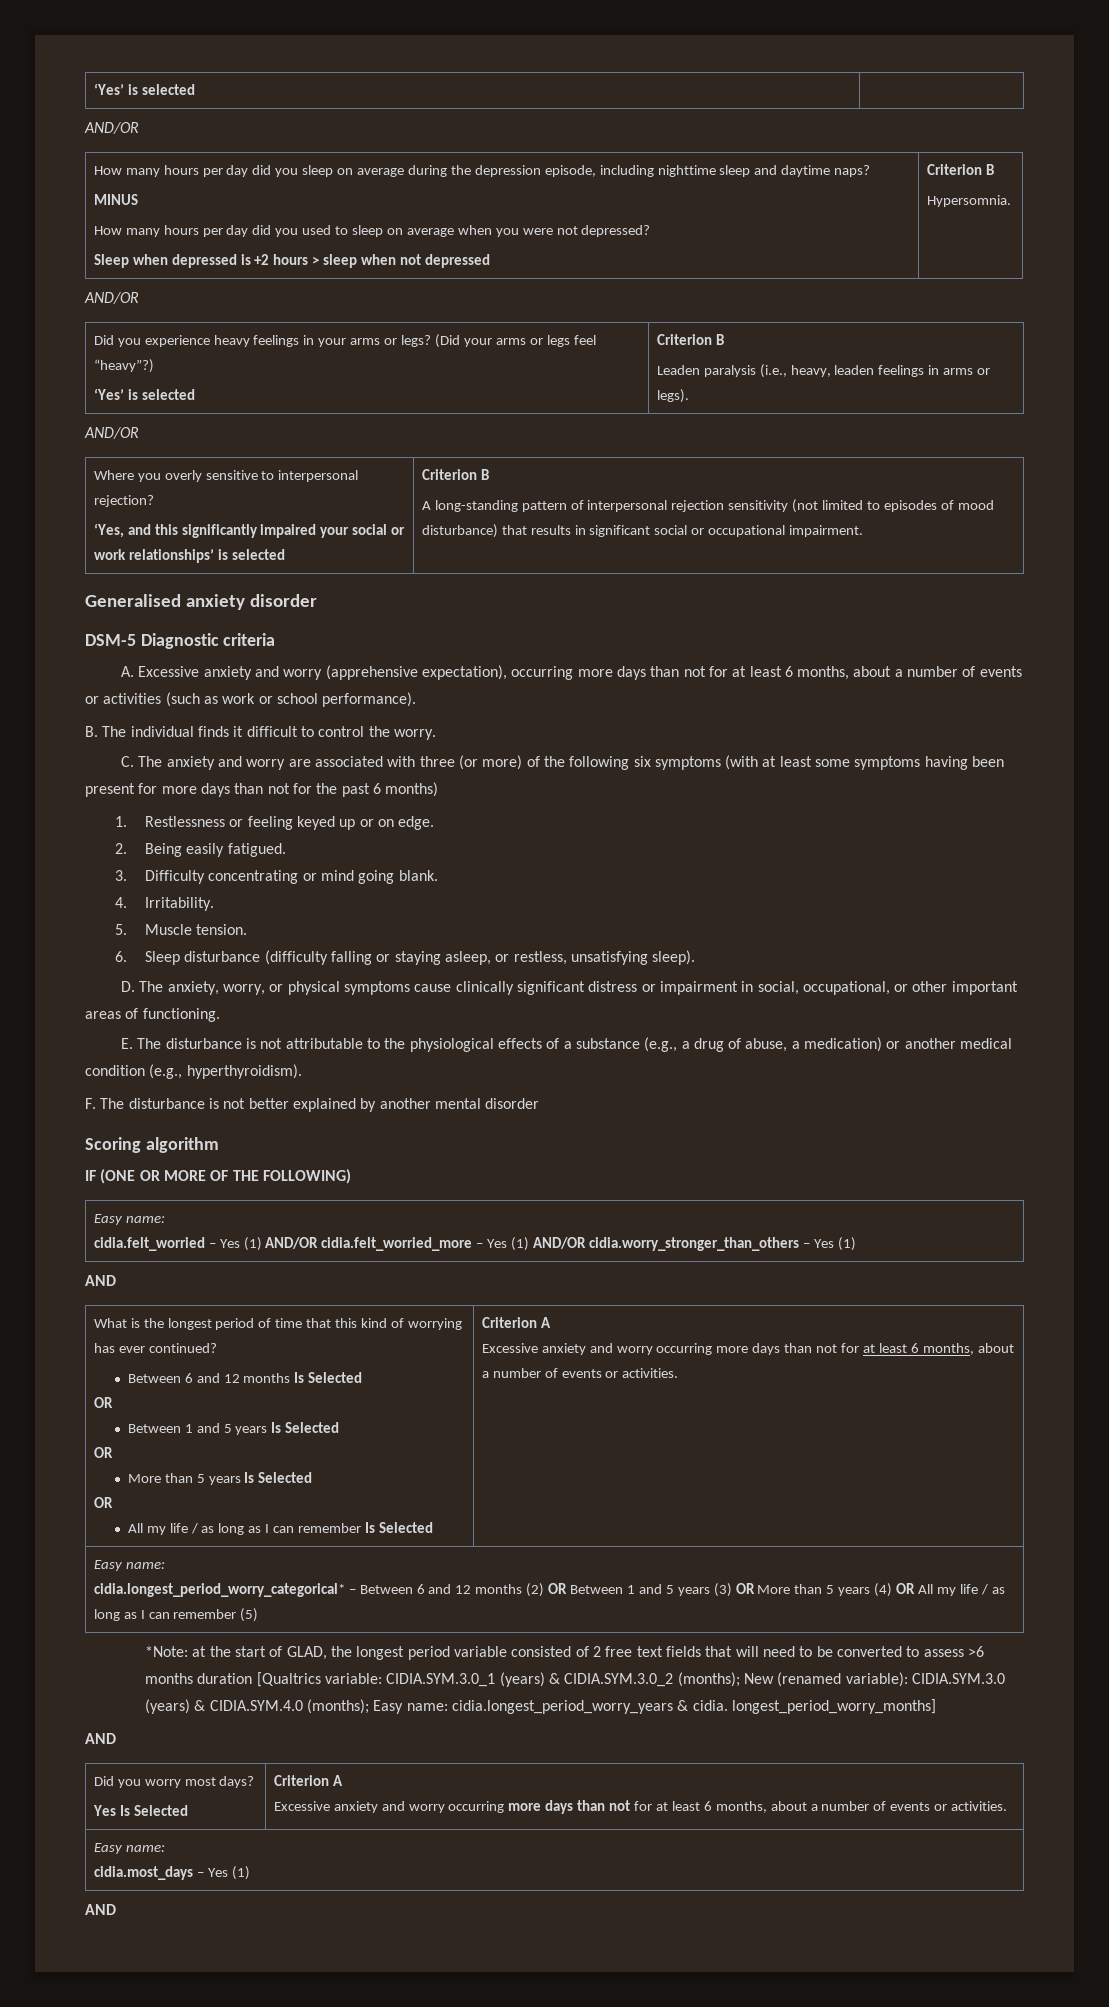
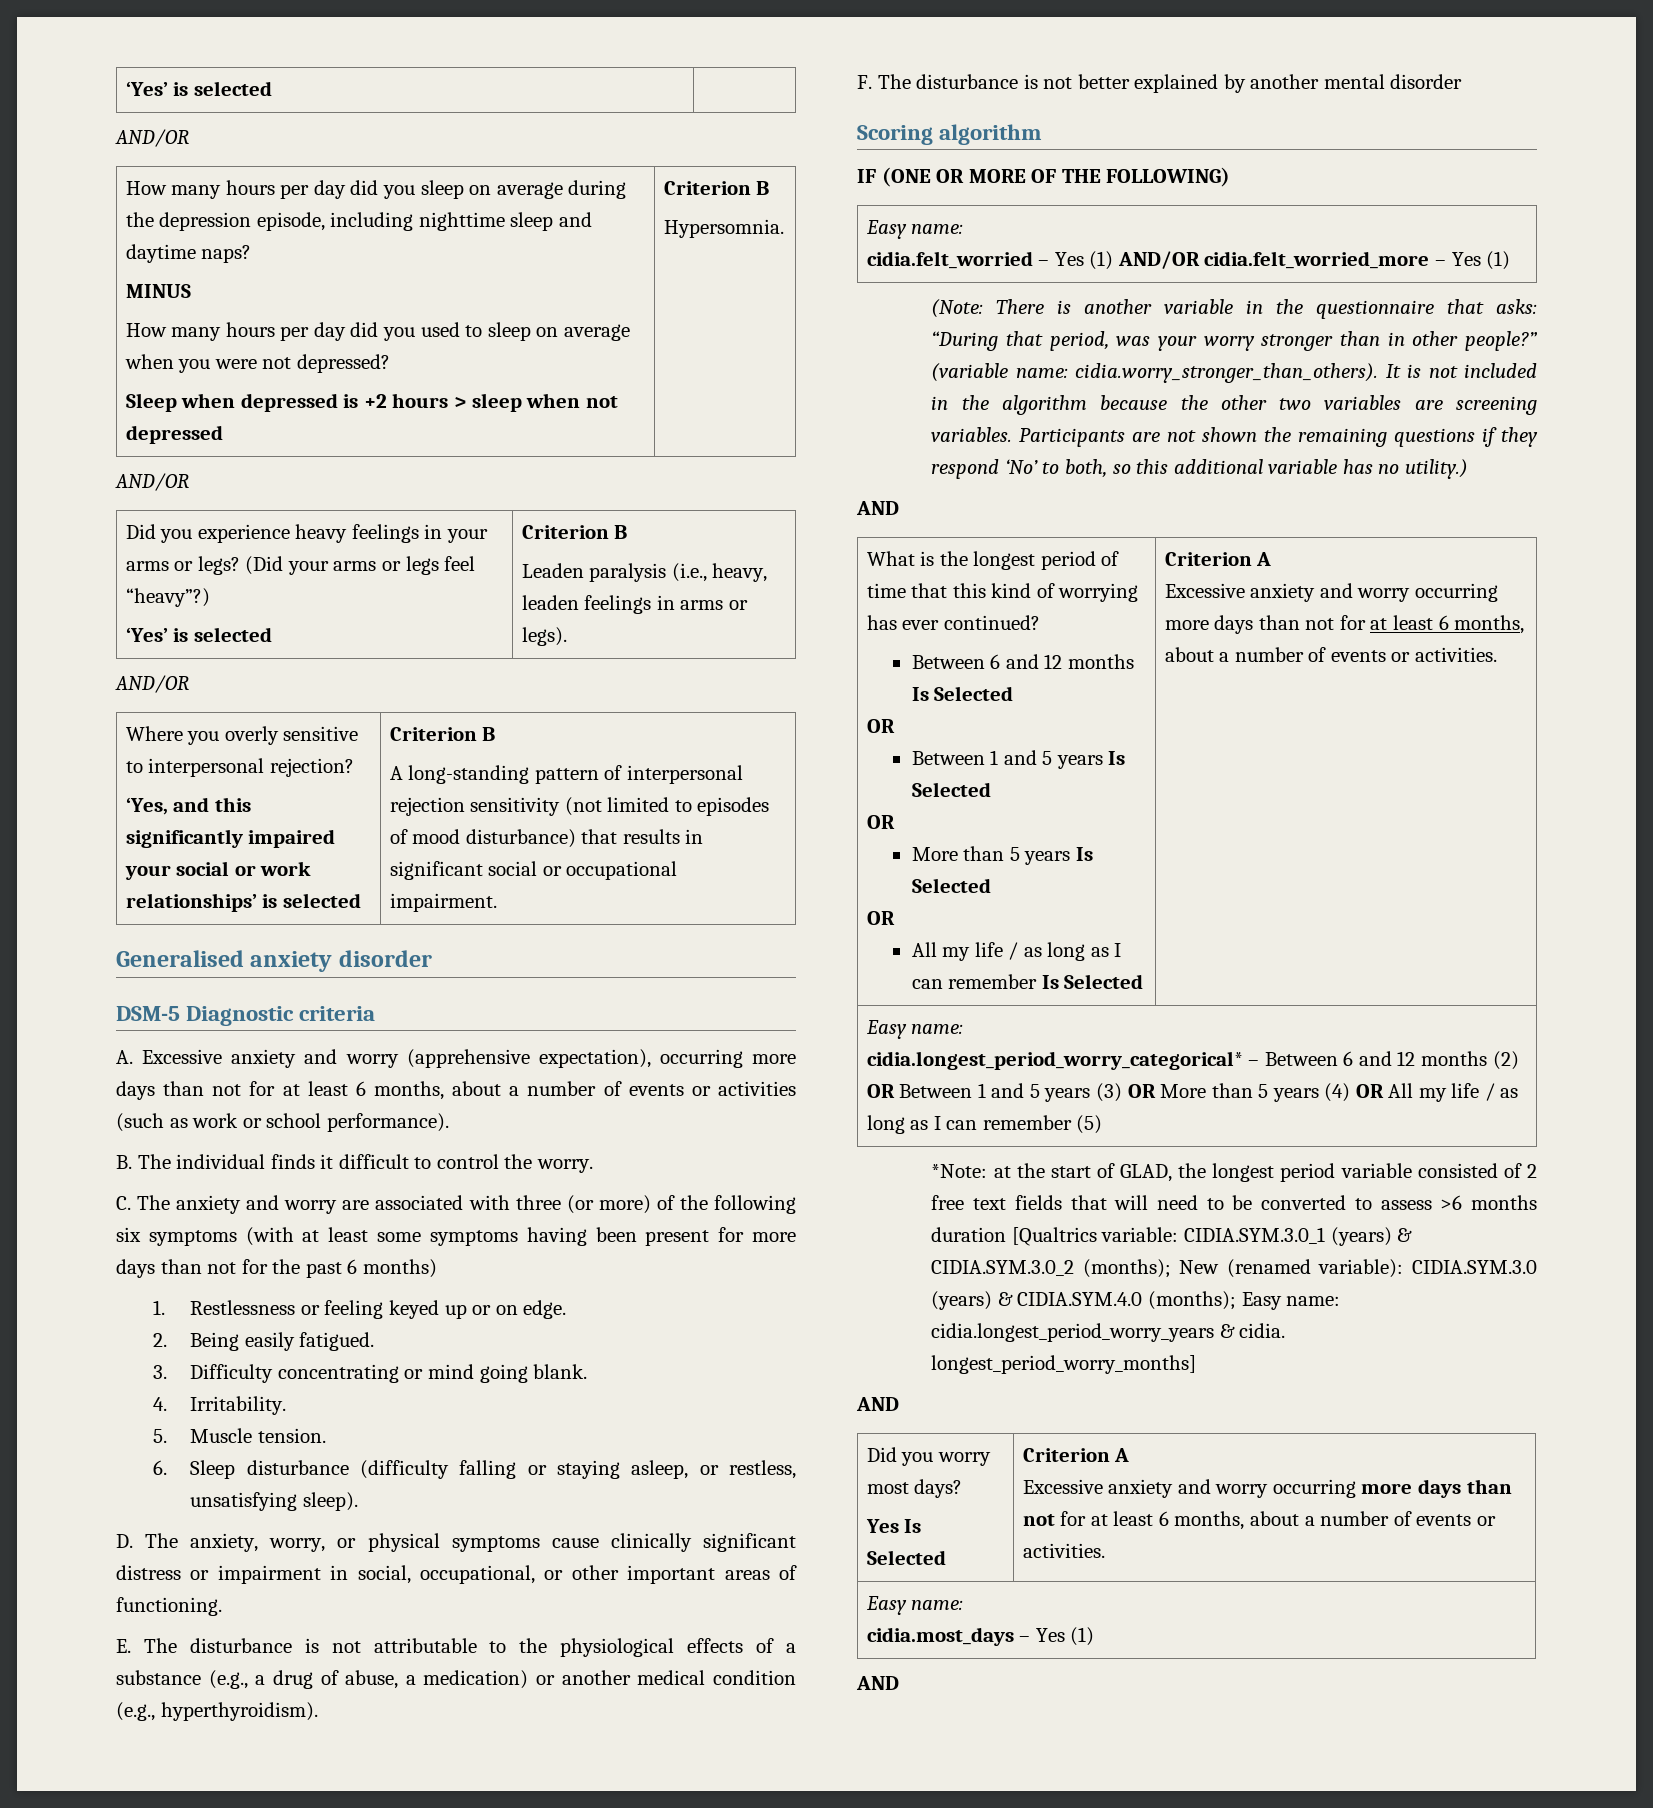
[533,1237,856,1251] AND/OR cidia.worry_stronger_than_others – Yes (1) -> [931,299,1537,319] [931,331,1538,351] [931,363,1537,383] [931,395,1537,415] [931,427,1538,447] [931,459,1468,479] // (Note: There is another variable in the questionnaire that asks: “During that period, was your worry stronger than in other people?” (variable name: cidia.worry_stronger_than_others). It is not included in the algorithm because the other two variables are screening variables. Participants are not shown the remaining questions if they respond ‘No’ to both, so this additional variable has no utility.)

